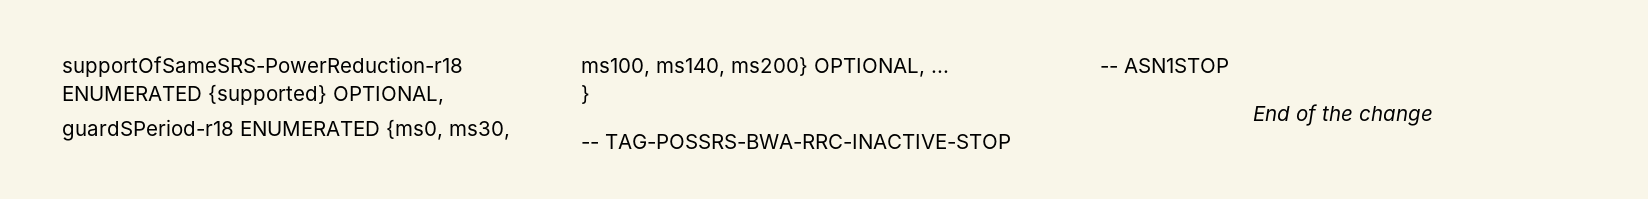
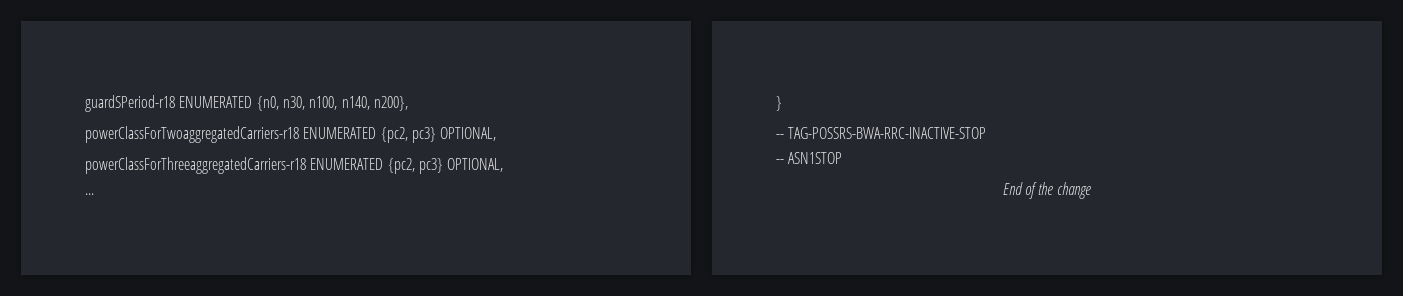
[62,56,463,77] [62,84,444,105] [62,119,510,141] [581,57,925,77] supportOfSameSRS-PowerReduction-r18 ENUMERATED {supported} OPTIONAL, // guardSPeriod-r18 ENUMERATED {ms0, ms30, ms100, ms140, ms200} OPTIONAL, -> [85,95,408,112] [85,126,497,143] [85,157,504,174] guardSPeriod-r18 ENUMERATED {n0, n30, n100, n140, n200}, // powerClassForTwoaggregatedCarriers-r18 ENUMERATED {pc2, pc3} OPTIONAL, // powerClassForThreeaggregatedCarriers-r18 ENUMERATED {pc2, pc3} OPTIONAL, //

